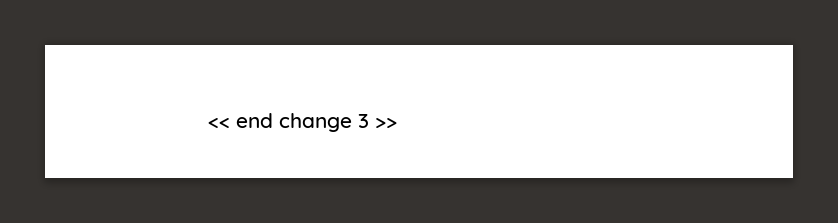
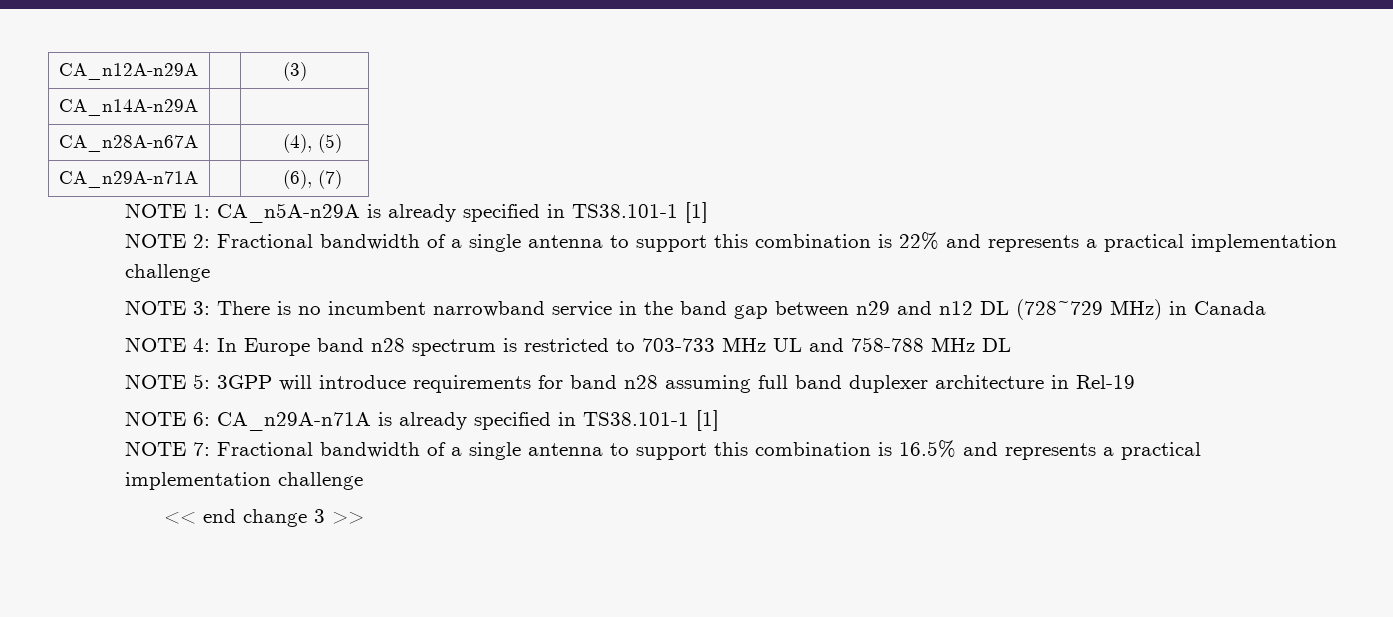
(207, 123) none -> [58,63,198,80] [282,62,307,81] [58,99,198,116] [58,135,198,152] [282,134,342,153] [58,171,198,188] [282,170,342,189] [125,202,709,223] [125,232,1338,252] [125,264,211,282] [125,299,1267,320] [125,337,1012,356] [125,374,1136,393] [125,410,720,431] [125,440,1202,460] [125,472,364,490] CA_n12A-n29A | | (3) // CA_n14A-n29A | | // CA_n28A-n67A | | (4), (5) // CA_n29A-n71A | | (6), (7) // NOTE 1: CA_n5A-n29A is already specified in TS38.101-1 [1] // NOTE 2: Fractional bandwidth of a single antenna to support this combination is 22% and represents a practical implementation challenge // NOTE 3: There is no incumbent narrowband service in the band gap between n29 and n12 DL (728~729 MHz) in Canada // NOTE 4: In Europe band n28 spectrum is restricted to 703-733 MHz UL and 758-788 MHz DL // NOTE 5: 3GPP will introduce requirements for band n28 assuming full band duplexer architecture in Rel-19 // NOTE 6: CA_n29A-n71A is already specified in TS38.101-1 [1] // NOTE 7: Fractional bandwidth of a single antenna to support this combination is 16.5% and represents a practical implementation challenge //

